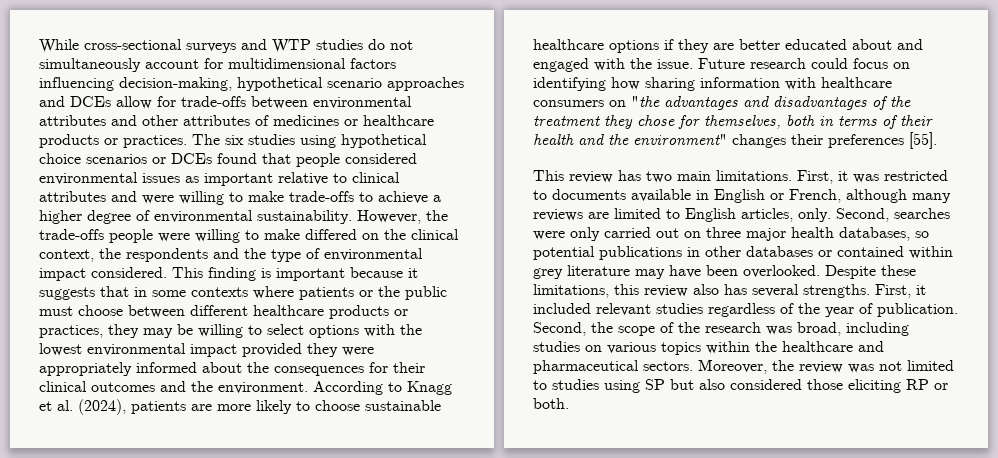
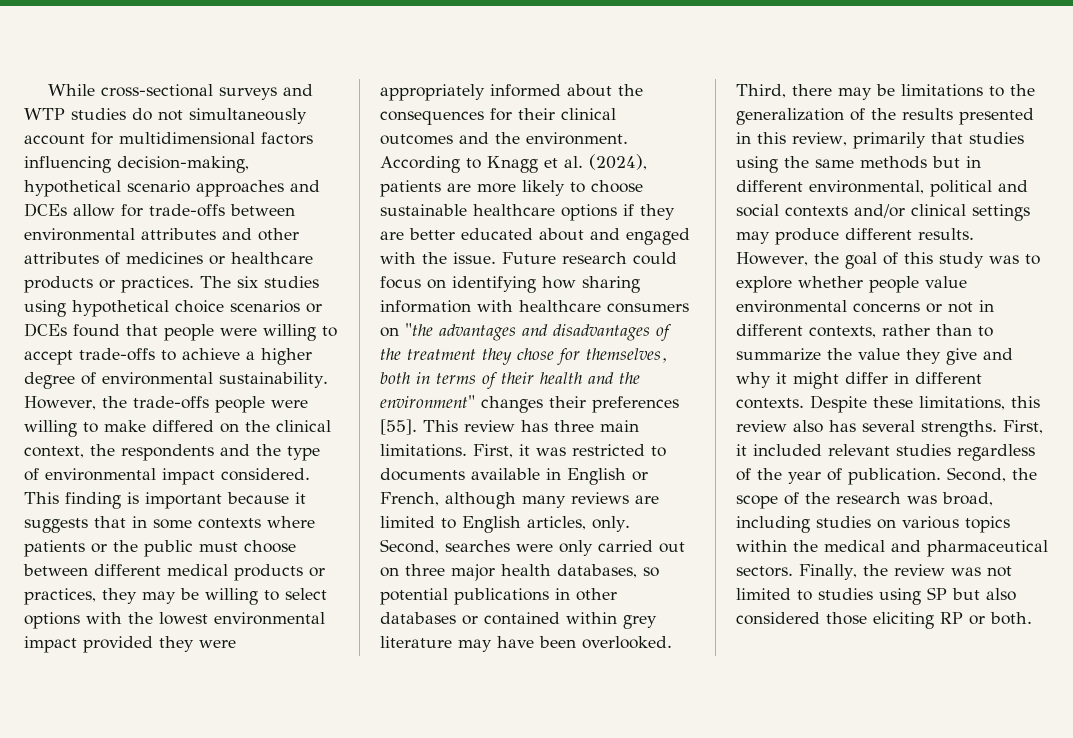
[345,153,417,164] [39,172,400,186] [39,191,284,205] considered environmental issues as important relative to clinical attributes and were willing to make -> [220,324,337,341] [24,350,73,365] were willing to accept
[253,305,324,316] healthcare -> [167,564,228,576] medical
(937, 140) // -> (417, 427) none
[646,171,672,183] two -> [554,420,594,432] three
(820, 271) none -> [736,84,1035,100] [736,108,1034,125] [736,132,1024,149] [736,156,981,173] [736,180,1028,197] [736,204,1030,221] [736,228,974,245] [736,252,1040,269] [736,276,967,293] [736,300,994,313] [736,324,993,338] [736,348,1013,365] [736,372,982,389] [736,398,804,409] Third, there may be limitations to the generalization of the results presented in this review, primarily that studies using the same methods but in different environmental, political and social contexts and/or clinical settings may produce different results. However, the goal of this study was to explore whether people value environmental concerns or not in different contexts, rather than to summarize the value they give and why it might differ in different contexts.
[782,341,853,352] healthcare -> [824,540,885,552] medical
[698,359,767,374] Moreover, -> [799,564,857,580] Finally,

